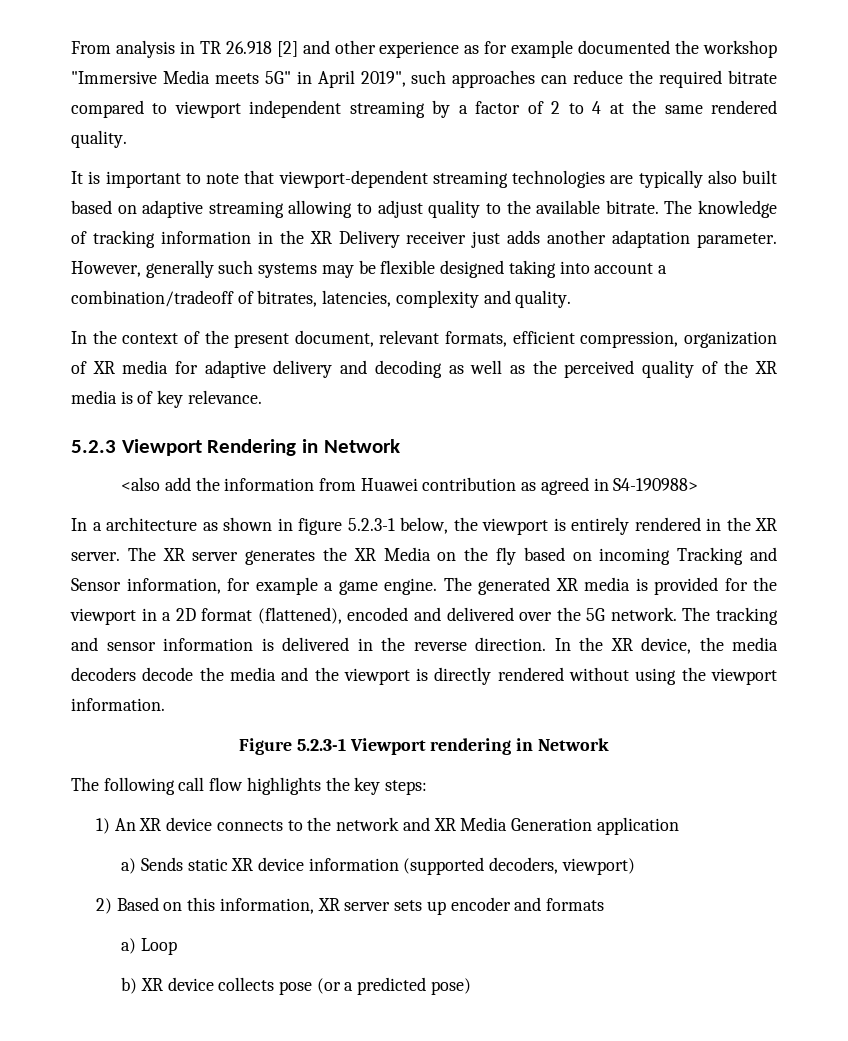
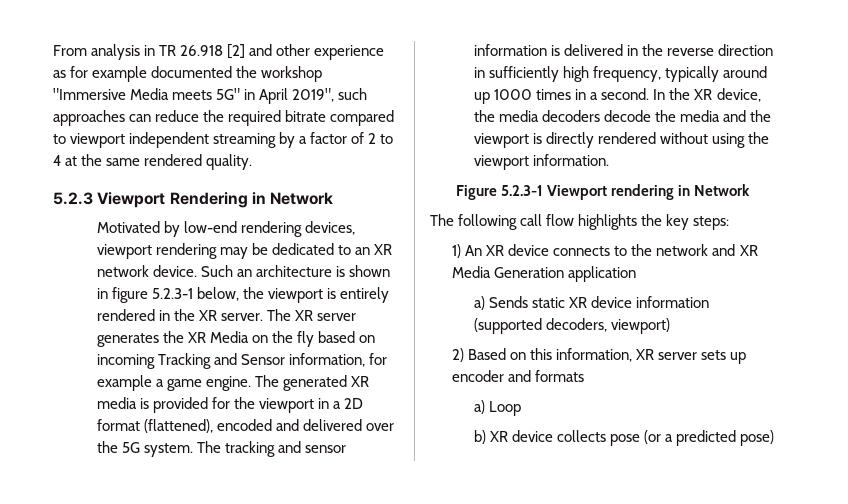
[71,170,777,188] [71,200,778,218] [71,230,777,248] [71,260,667,278] [71,290,572,308] [71,330,777,348] [71,360,777,378] [71,390,262,408] // It is important to note that viewport-dependent streaming technologies are typically also built based on adaptive streaming allowing to adjust quality to the available bitrate. The knowledge of tracking information in the XR Delivery receiver just adds another adaptation parameter. However, generally such systems may be flexible designed taking into account a combination/tradeoff of bitrates, latencies, complexity and quality. // In the context of the present document, relevant formats, efficient compression, organization of XR media for adaptive delivery and decoding as well as the perceived quality of the XR media is of key relevance. -> (253, 162) none
[121,477,699,495] [71,517,218,531] <also add the information from Huawei contribution as agreed in S4-190988> // In a architecture as -> [97,221,356,237] [97,243,393,259] [97,265,346,277] Motivated by low-end rendering devices, viewport rendering may be dedicated to an XR network device. Such an architecture is
[610,607,677,621] network. -> [144,443,194,457] system.
[475,637,546,651] direction. -> [718,44,774,56] [474,66,768,82] [474,88,650,104] direction in sufficiently high frequency, typically around up 1000 times in a second.

